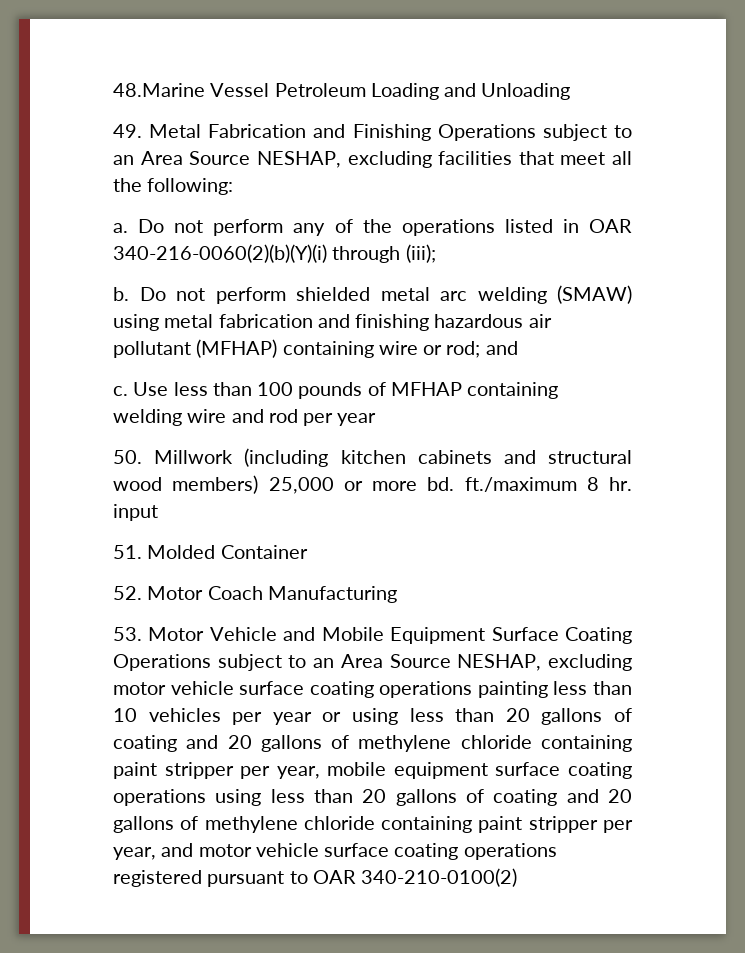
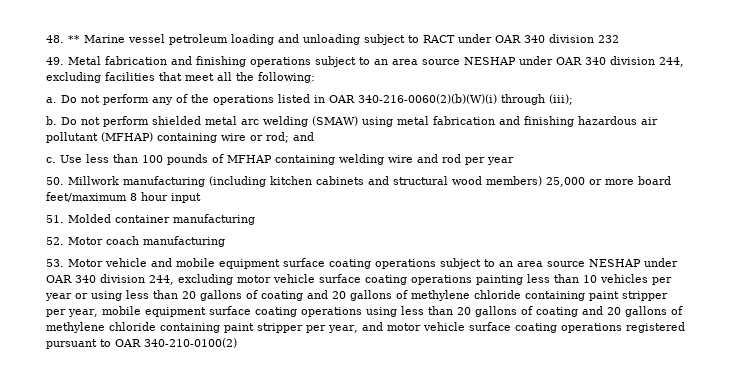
[113,83,571,100] [113,124,632,141] [113,151,341,168] 48.Marine Vessel Petroleum Loading and Unloading // 49. Metal Fabrication and Finishing Operations subject to an Area Source NESHAP, -> [46,34,619,45] [46,56,684,67] 48. ** Marine vessel petroleum loading and unloading subject to RACT under OAR 340 division 232 // 49. Metal fabrication and finishing operations subject to an area source NESHAP under OAR 340 division 244,
[113,244,327,263] 340-216-0060(2)(b)(Y)(i) -> [358,94,497,104] 340-216-0060(2)(b)(W)(i)
(234, 457) none -> [123,176,205,187] manufacturing
[427,477,632,492] bd. ft./maximum 8 hr. -> [638,176,671,185] [46,192,168,202] board feet/maximum 8 hour
[220,545,308,559] Container -> [115,214,255,225] container manufacturing
[207,586,397,603] Coach Manufacturing -> [106,236,225,247] coach manufacturing
[209,627,632,644] [113,654,542,671] Vehicle and Mobile Equipment Surface Coating Operations subject to an Area Source NESHAP, -> [105,258,678,269] [46,274,174,285] vehicle and mobile equipment surface coating operations subject to an area source NESHAP under OAR 340 division 244,

